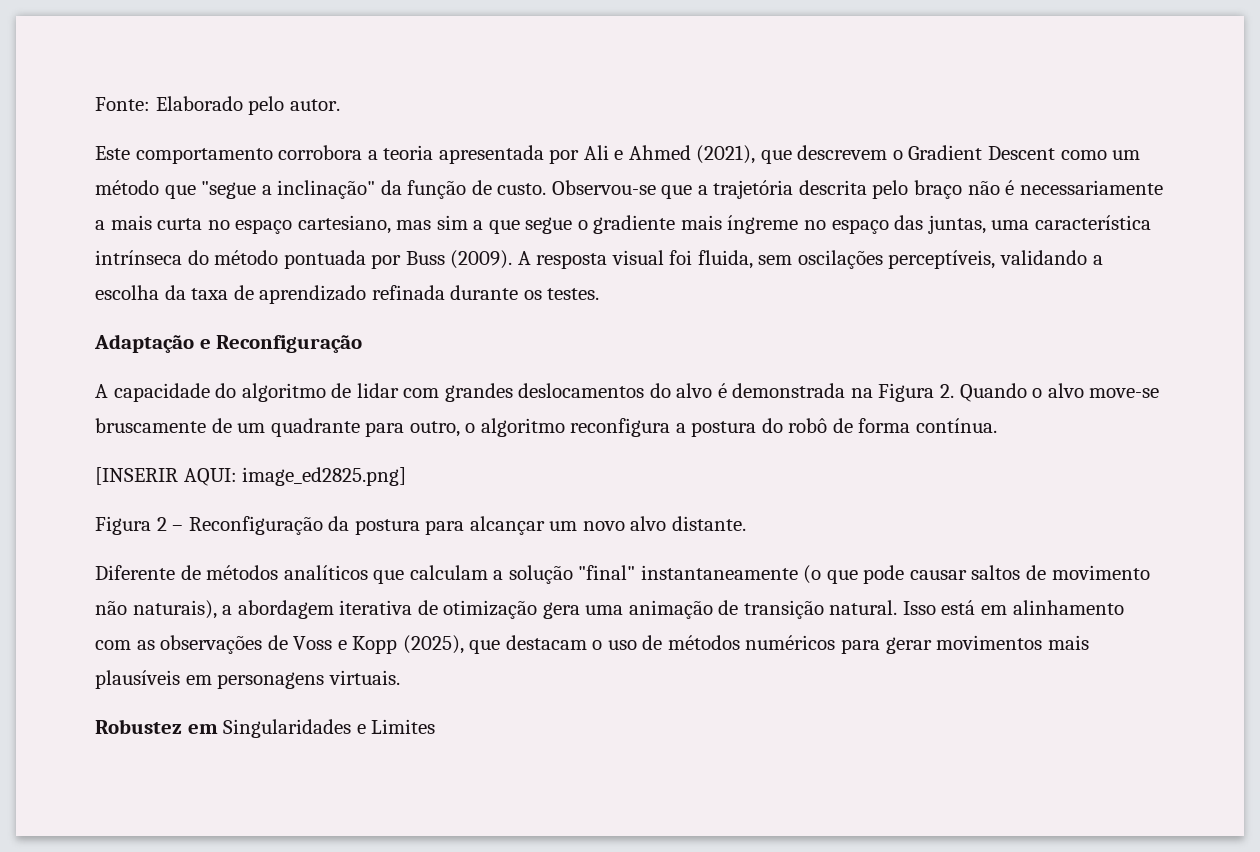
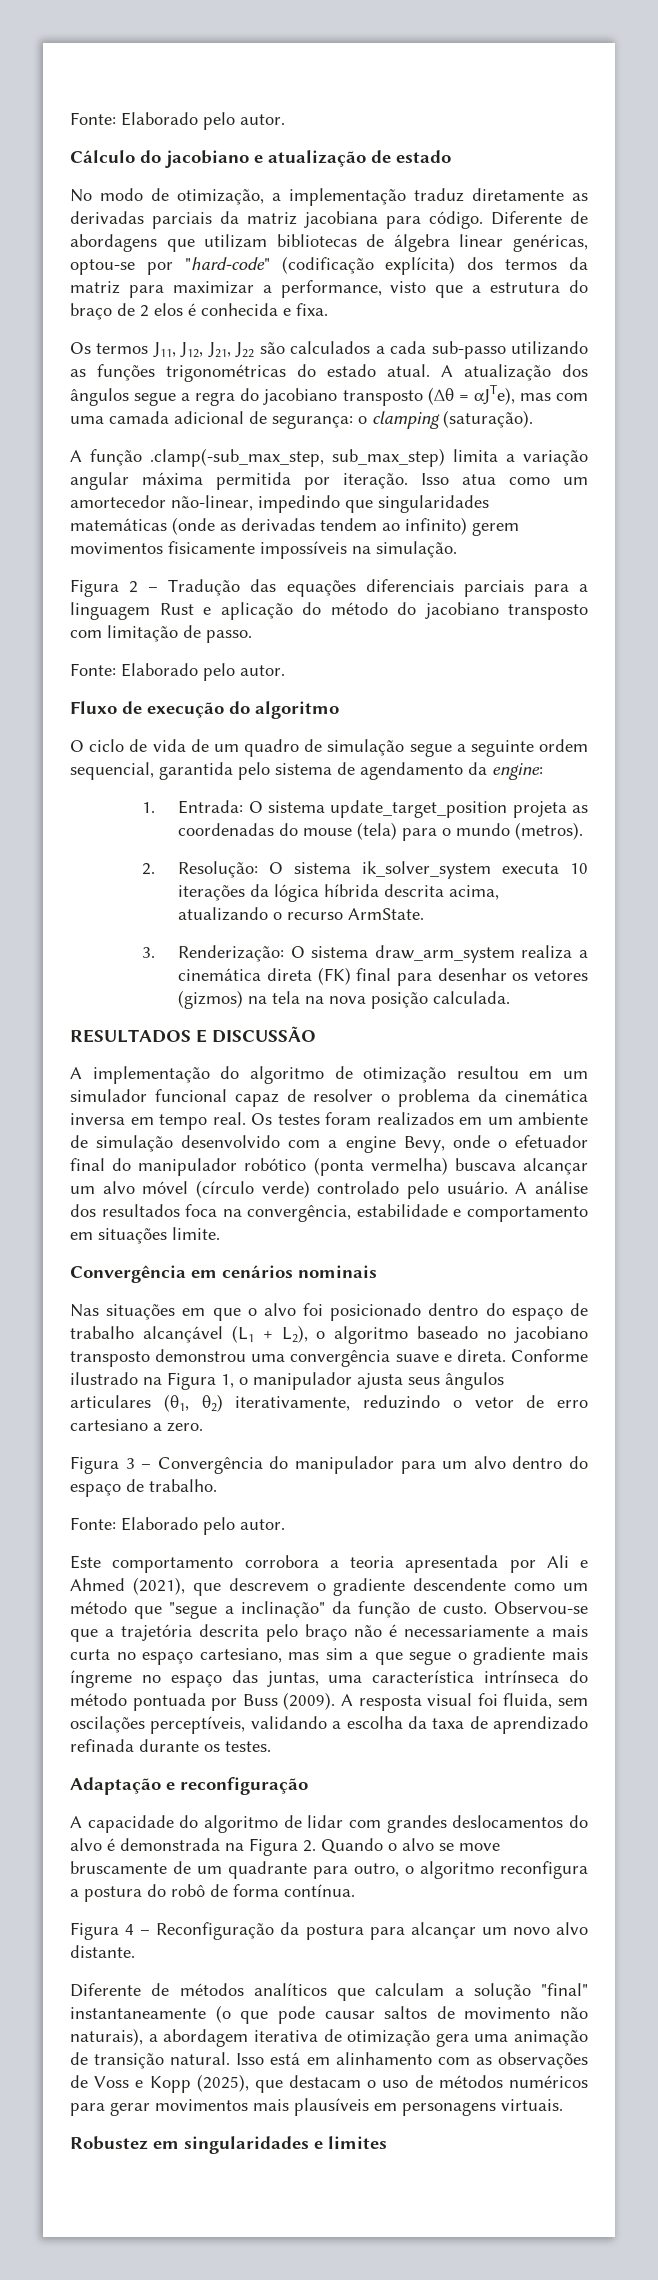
[95,96,340,115] Fonte: Elaborado pelo autor. -> [70,112,285,130] [70,150,451,168] [70,188,588,206] [70,211,588,229] [70,234,588,252] [70,256,588,275] [70,280,589,298] [70,303,328,320] [70,341,588,359] [70,364,588,382] [70,384,588,406] [70,410,533,429] [70,448,588,467] [70,472,588,490] [70,495,489,513] [70,517,519,536] [70,541,457,559] [70,579,588,597] [70,602,588,620] [70,625,252,643] [70,663,285,681] [70,701,339,719] [70,739,588,757] [70,762,543,780] [142,800,588,818] [178,822,584,841] [142,861,588,879] [178,884,500,902] [178,907,425,921] [142,945,588,963] [178,967,588,986] [178,990,511,1009] [70,1026,316,1043] [70,1066,588,1084] [70,1089,588,1107] [70,1112,588,1130] [70,1135,588,1153] [70,1157,588,1176] [70,1180,588,1199] [70,1204,588,1222] [70,1227,220,1244] [70,1265,377,1283] [70,1303,588,1321] [70,1325,588,1344] [70,1349,589,1367] [70,1372,504,1390] [70,1394,588,1412] [70,1419,203,1432] [70,1456,589,1474] [70,1479,217,1497] [70,1517,285,1535] Fonte: Elaborado pelo autor. // Cálculo do jacobiano e atualização de estado // No modo de otimização, a implementação traduz diretamente as derivadas parciais da matriz jacobiana para código. Diferente de abordagens que utilizam bibliotecas de álgebra linear genéricas, optou-se por "hard-code" (codificação explícita) dos termos da matriz para maximizar a performance, visto que a estrutura do braço de 2 elos é conhecida e fixa. // Os termos J11, J12, J21, J22 são calculados a cada sub-passo utilizando as funções trigonométricas do estado atual. A atualização dos ângulos segue a regra do jacobiano transposto (∆θ = αJTe), mas com uma camada adicional de segurança: o clamping (saturação). // A função .clamp(-sub_max_step, sub_max_step) limita a variação angular máxima permitida por iteração. Isso atua como um amortecedor não-linear, impedindo que singularidades matemáticas (onde as derivadas tendem ao infinito) gerem movimentos fisicamente impossíveis na simulação. // Figura 2 – Tradução das equações diferenciais parciais para a linguagem Rust e aplicação do método do jacobiano transposto com limitação de passo. // Fonte: Elaborado pelo autor. // Fluxo de execução do algoritmo // O ciclo de vida de um quadro de simulação segue a seguinte ordem sequencial, garantida pelo sistema de agendamento da engine: // 1. Entrada: O sistema update_target_position projeta as coordenadas do mouse (tela) para o mundo (metros). // 2. Resolução: O sistema ik_solver_system executa 10 iterações da lógica híbrida descrita acima, atualizando o recurso ArmState. // 3. Renderização: O sistema draw_arm_system realiza a cinemática direta (FK) final para desenhar os vetores (gizmos) na tela na nova posição calculada. // RESULTADOS E DISCUSSÃO // A implementação do algoritmo de otimização resultou em um simulador funcional capaz de resolver o problema da cinemática inversa em tempo real. Os testes foram realizados em um ambiente de simulação desenvolvido com a engine Bevy, onde o efetuador final do manipulador robótico (ponta vermelha) buscava alcançar um alvo móvel (círculo verde) controlado pelo usuário. A análise dos resultados foca na convergência, estabilidade e comportamento em situações limite. // Convergência em cenários nominais // Nas situações em que o alvo foi posicionado dentro do espaço de trabalho alcançável (L1 + L2), o algoritmo baseado no jacobiano transposto demonstrou uma convergência suave e direta. Conforme ilustrado na Figura 1, o manipulador ajusta seus ângulos articulares (θ1, θ2) iterativamente, reduzindo o vetor de erro cartesiano a zero. // Figura 3 – Convergência do manipulador para um alvo dentro do espaço de trabalho. // Fonte: Elaborado pelo autor.
[908,145,1056,160] Gradient Descent -> [333,1578,507,1596] gradiente descendente
[216,335,363,353] Reconfiguração -> [180,1777,308,1795] reconfiguração
[1089,388,1160,398] move-se -> [439,1843,500,1851] se move
[95,467,407,486] [95,516,167,535] // [INSERIR AQUI: image_ed2825.png] // Figura 2 -> [70,1922,135,1940] // Figura 4
[223,719,436,738] Singularidades e Limites -> [184,2136,387,2154] singularidades e limites

